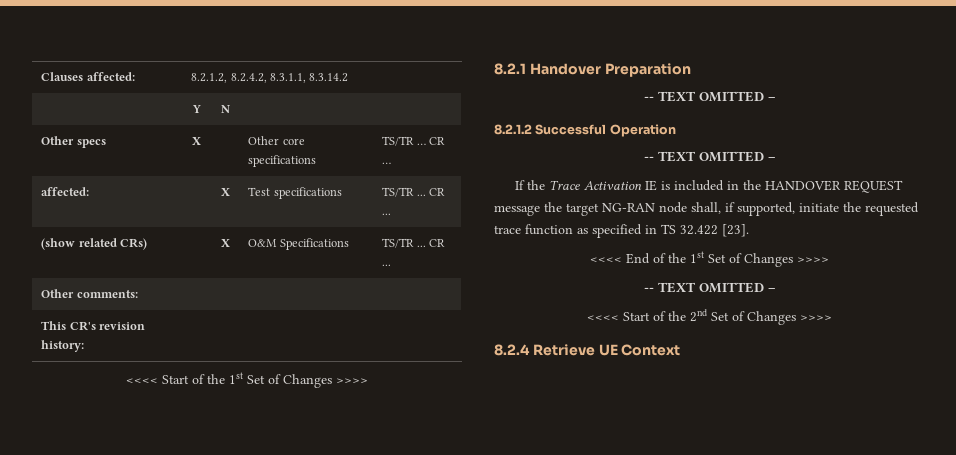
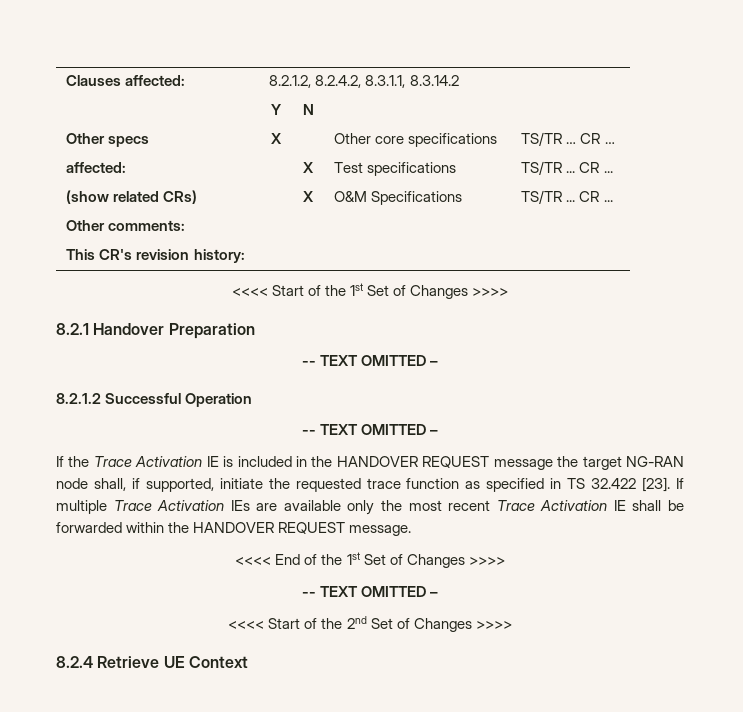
(749, 230) none -> [675,478,684,489] [56,500,684,515] [56,522,412,536] If multiple Trace Activation IEs are available only the most recent Trace Activation IE shall be forwarded within the HANDOVER REQUEST message.

